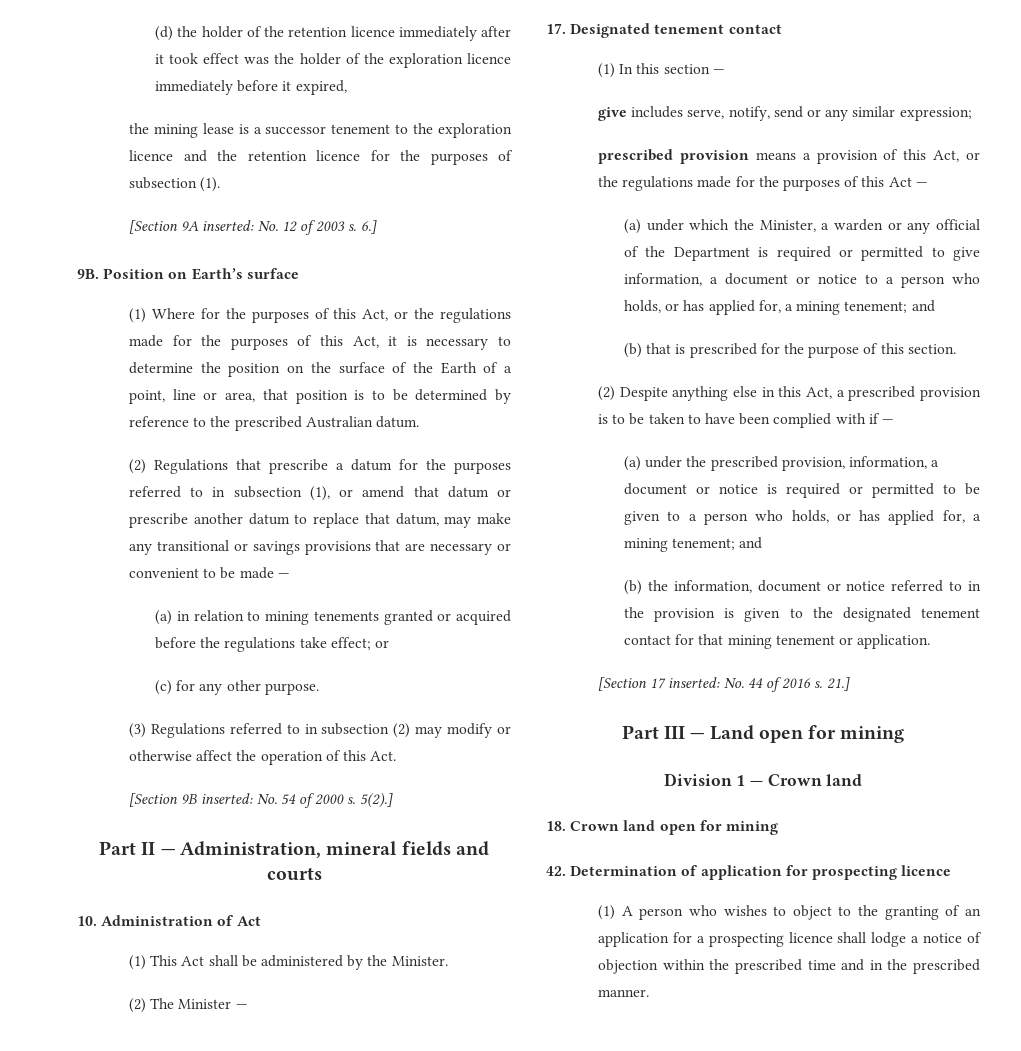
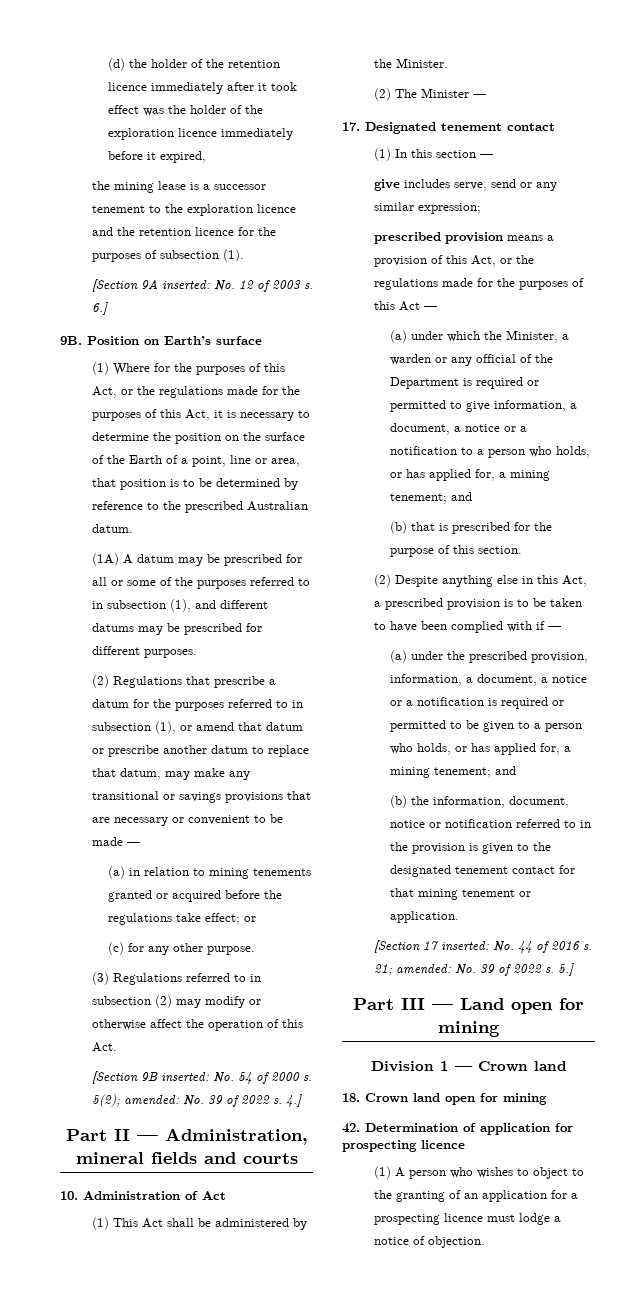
(419, 422) none -> [91,553,302,566] [91,577,310,589] [91,599,268,612] [91,623,262,635] [91,646,197,658] // (1A) A datum may be prescribed for all or some of the purposes referred to in subsection (1), and different datums may be prescribed for different purposes.
[359,793,393,808] 5(2).] -> [91,1094,302,1107] 5(2); amended: No. 39 of 2022 s. 4.]
[728,106,770,121] notify, -> (487, 186) none
[725,273,858,285] document or notice -> [389,423,527,435] [389,446,457,455] document, a notice or a notification
[624,483,759,495] document or notice -> [476,674,587,686] [389,697,484,706] document, a notice or a notification
[757,580,886,592] document or notice -> [508,796,569,808] [389,819,512,828] document, notice or notification
[826,677,850,691] 21.] -> [373,963,574,976] 21; amended: No. 39 of 2022 s. 5.]
[837,932,867,943] shall -> [486,1214,515,1222] must
[598,959,980,974] [598,989,650,997] objection within the prescribed time and in the prescribed manner. -> [427,1236,485,1248] objection.

